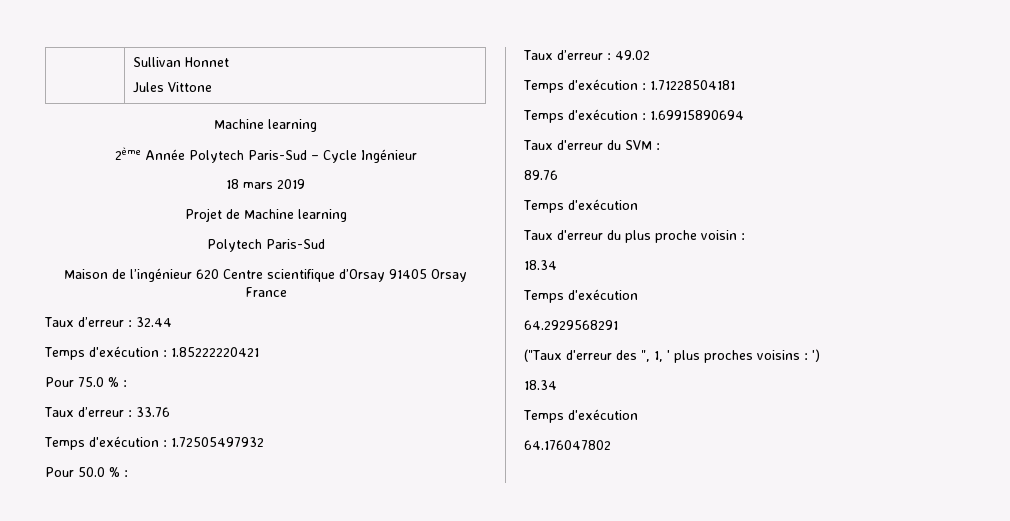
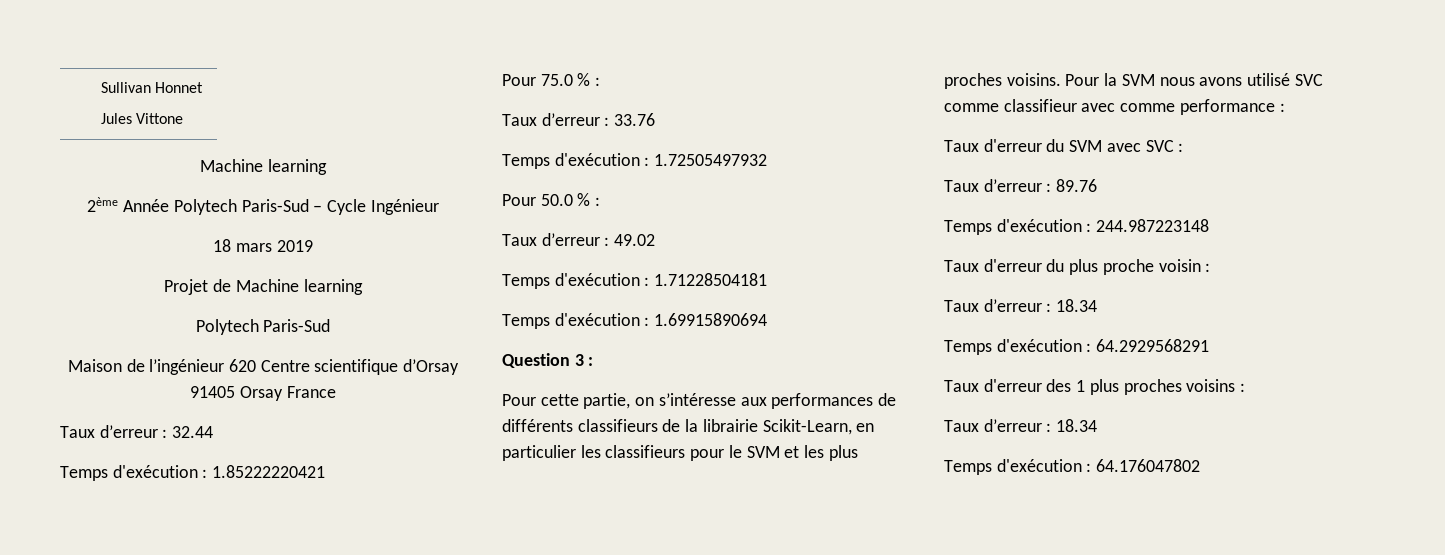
(744, 115) none -> [502,353,594,368] [502,393,897,409] [502,419,875,435] [502,445,858,461] [944,73,1323,89] [944,99,1285,115] // Question 3 : // Pour cette partie, on s’intéresse aux performances de différents classifieurs de la librairie Scikit-Learn, en particulier les classifieurs pour le SVM et les plus proches voisins. Pour la SVM nous avons utilisé SVC comme classifieur avec comme performance :
[656,143,660,150] : // -> [1106,140,1184,152] [944,179,1052,192] avec SVC : // Taux d’erreur :
(638, 204) none -> [1086,219,1210,232] : 244.987223148
[524,260,557,270] [523,289,638,303] 18.34 // Temps d'exécution // -> [944,299,1098,312] [944,339,1092,355] Taux d’erreur : 18.34 // Temps d'exécution :
[524,349,562,362] ("Taux -> [944,380,979,392] Taux
[641,350,670,362] ", 1, ' -> [1076,380,1086,392] 1
[812,349,820,362] [524,380,557,390] [523,409,638,423] ') // 18.34 // Temps d'exécution // -> [944,419,1098,432] [944,459,1092,475] // Taux d’erreur : 18.34 // Temps d'exécution :

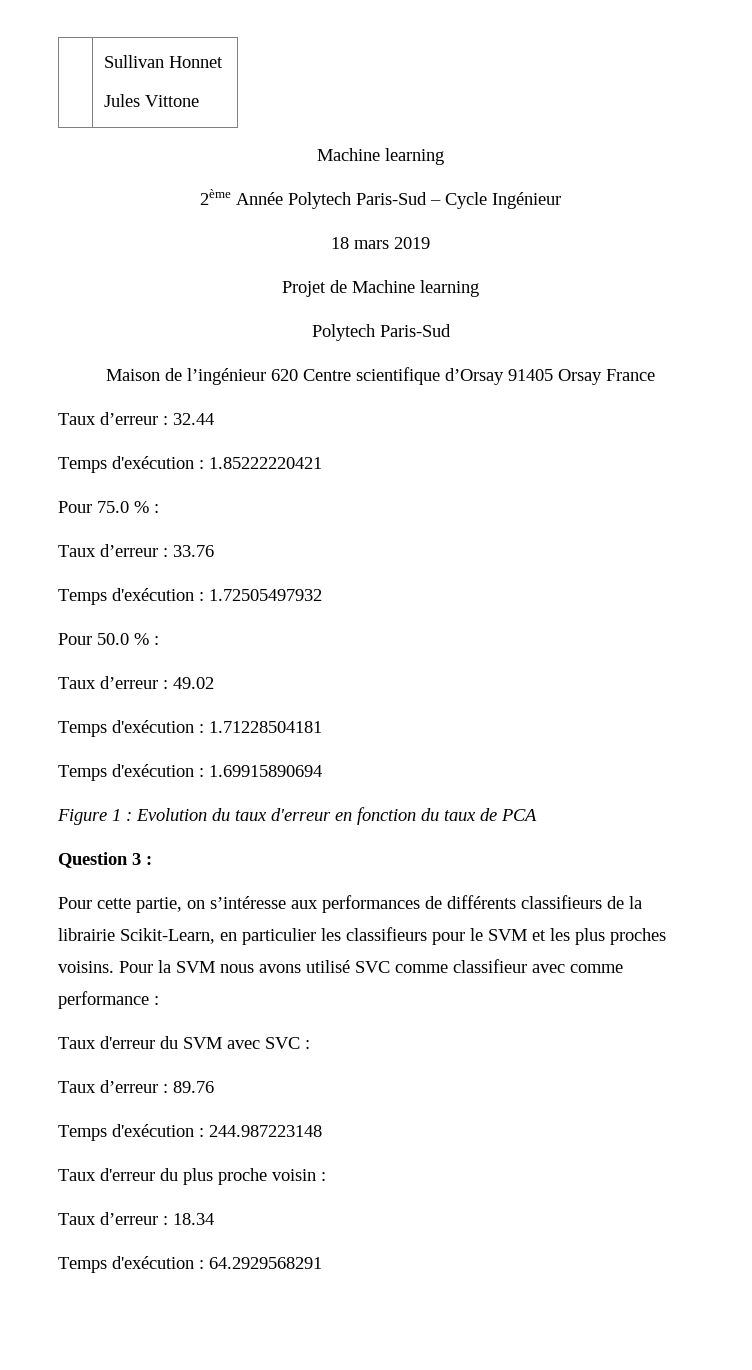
(768, 319) none -> [57,807,537,825] // Figure 1 : Evolution du taux d'erreur en fonction du taux de PCA
[944,379,1246,395] [944,419,1098,432] [944,459,1201,475] // Taux d'erreur des 1 plus proches voisins : // Taux d’erreur : 18.34 // Temps d'exécution : 64.176047802 -> (322, 1263) none

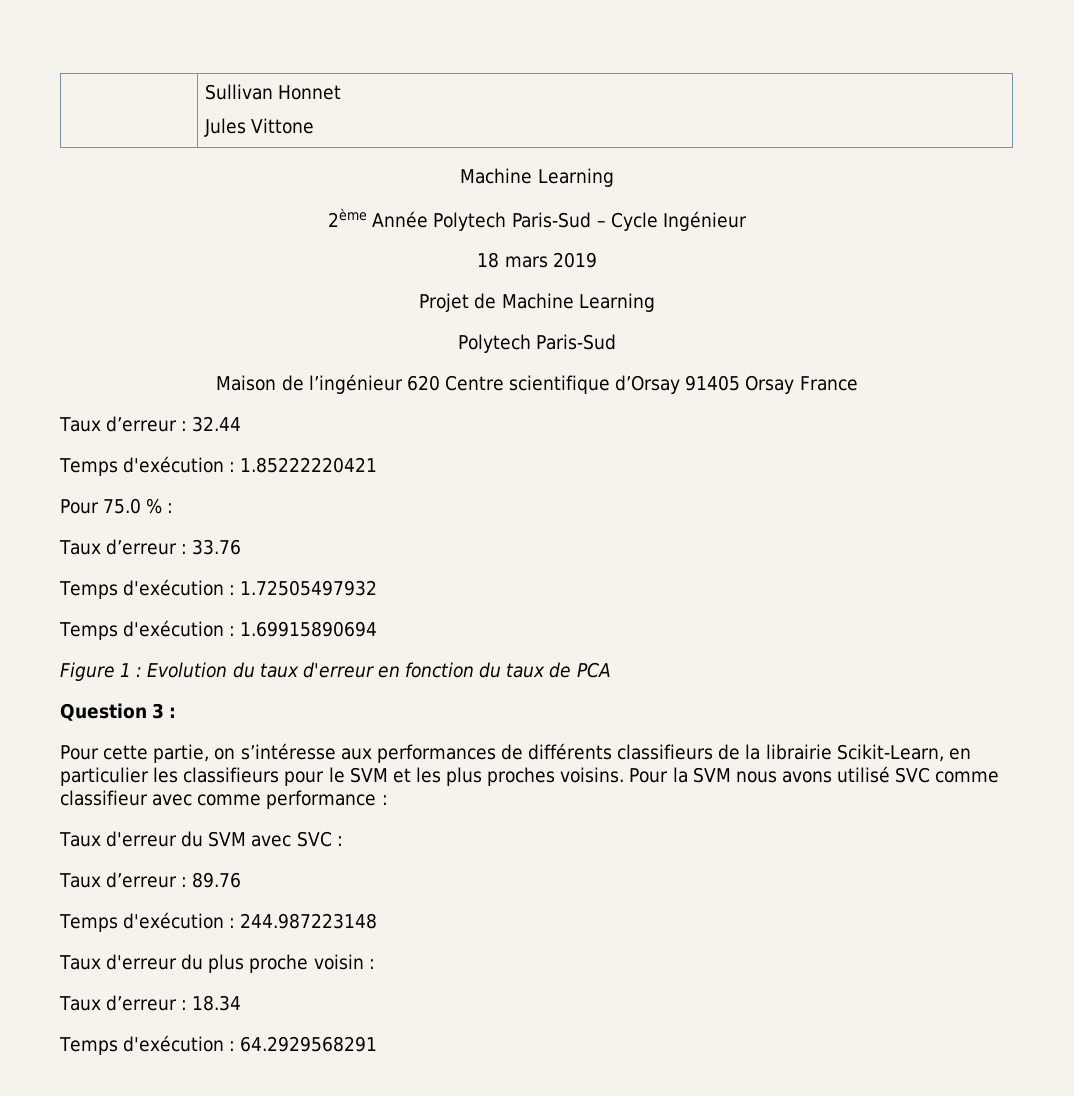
[385,148,444,165] learning -> [537,168,614,187] Learning
[420,280,479,297] learning -> [578,293,655,312] Learning
[58,633,159,645] [58,676,214,689] [58,720,322,737] // Pour 50.0 % : // Taux d’erreur : 49.02 // Temps d'exécution : 1.71228504181 -> (378, 588) none

